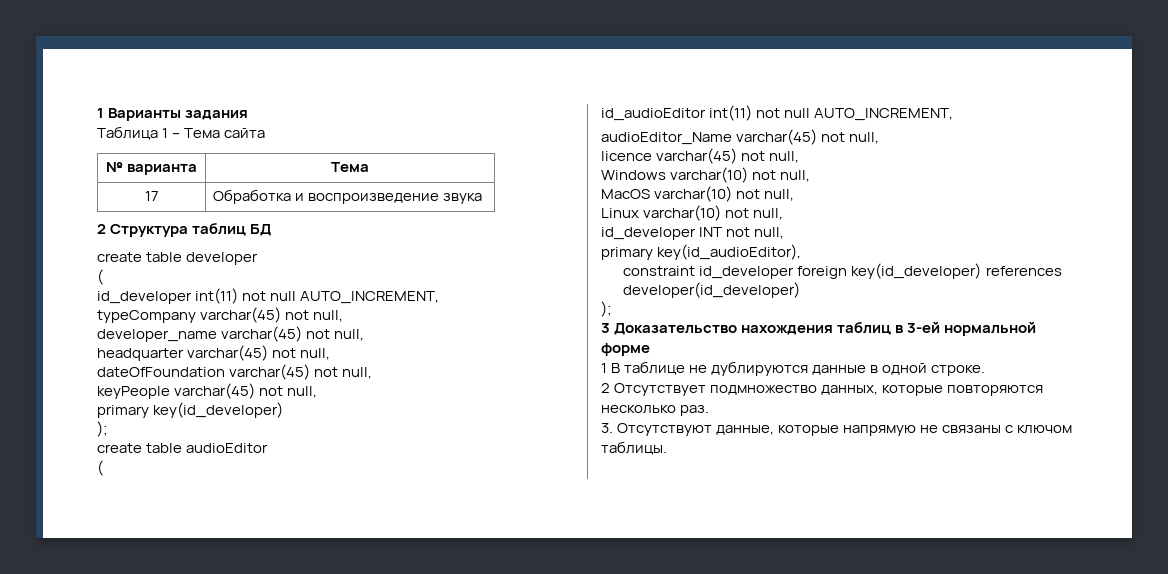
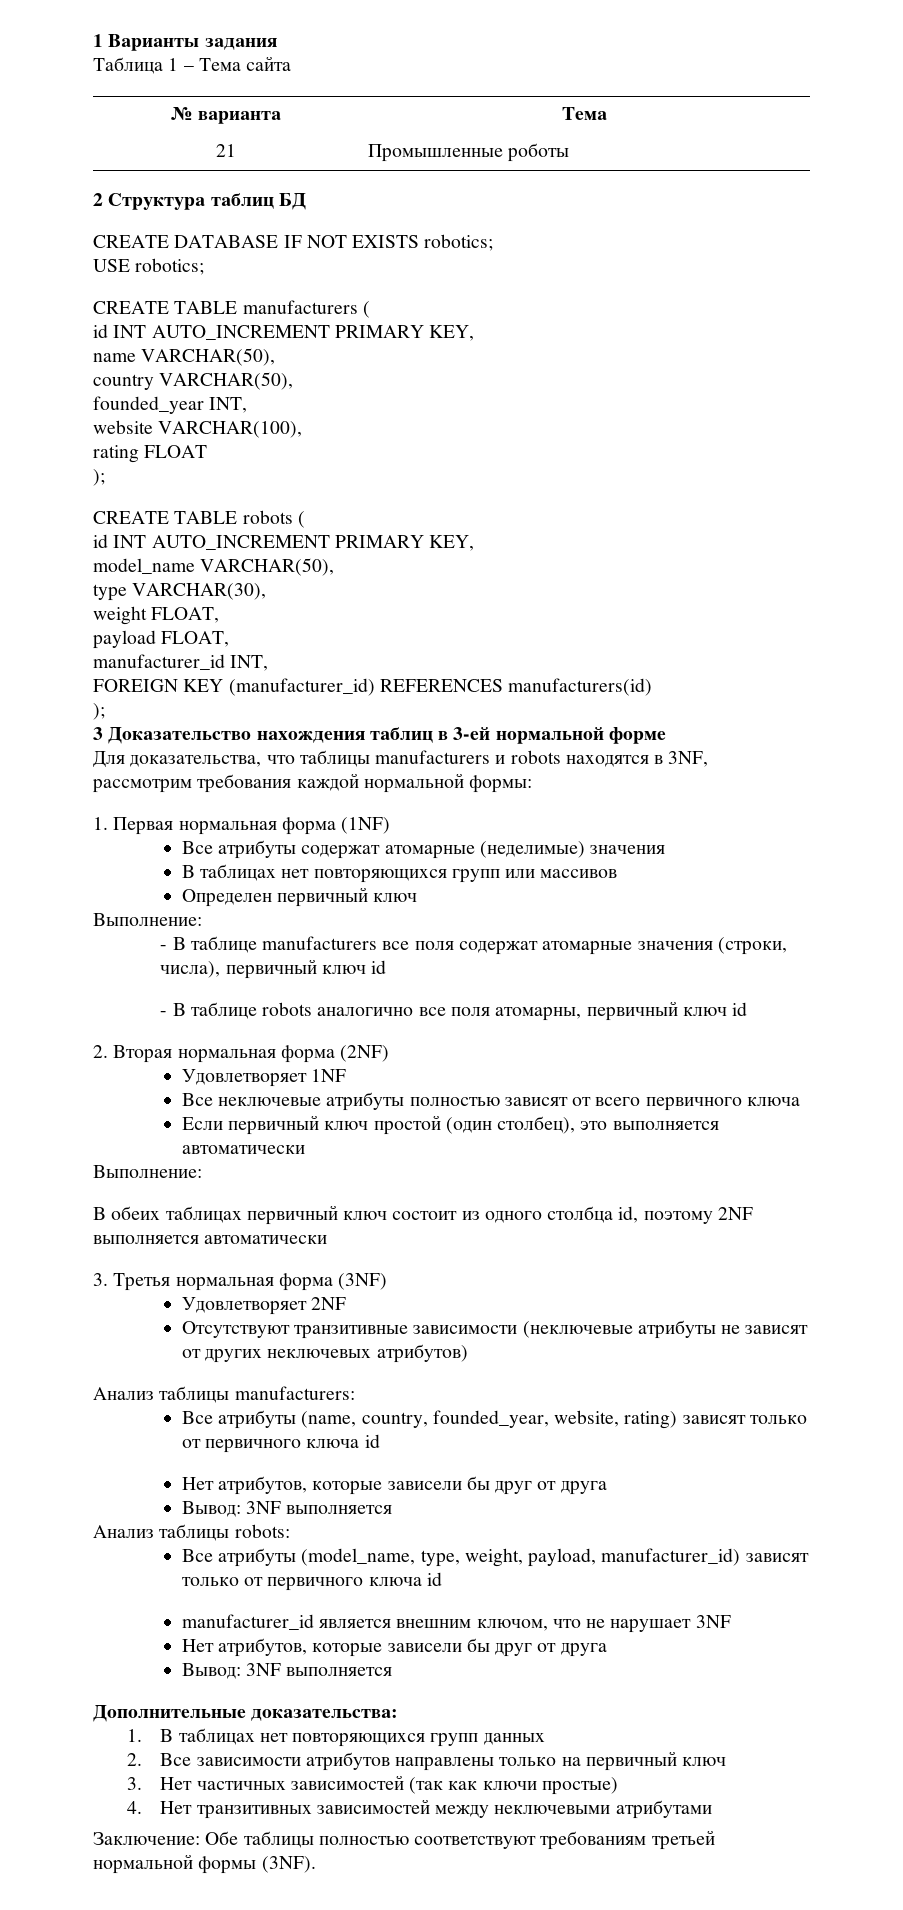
[144,191,159,201] [212,189,482,204] 17 | Обработка и воспроизведение звука -> [216,144,236,157] [367,143,570,162] 21 | Промышленные роботы
[97,252,259,265] [97,269,103,285] [97,288,440,304] [97,307,344,323] [97,326,365,342] [97,345,331,361] [97,364,373,380] [97,383,318,399] [97,402,284,418] [97,421,108,437] [97,443,269,453] [97,460,103,476] [601,105,954,121] [601,129,880,145] [601,148,800,164] [601,167,811,183] [601,186,795,202] [601,205,784,221] [601,227,785,240] [601,244,802,260] [623,263,1062,279] [623,282,801,298] create table developer // ( // id_developer int(11) not null AUTO_INCREMENT, // typeCompany varchar(45) not null, // developer_name varchar(45) not null, // headquarter varchar(45) not null, // dateOfFoundation varchar(45) not null, // keyPeople varchar(45) not null, // primary key(id_developer) // ); // create table audioEditor // ( // id_audioEditor int(11) not null AUTO_INCREMENT, // audioEditor_Name varchar(45) not null, // licence varchar(45) not null, // Windows varchar(10) not null, // MacOS varchar(10) not null, // Linux varchar(10) not null, // id_developer INT not null, // primary key(id_audioEditor), // constraint id_developer foreign key(id_developer) references developer(id_developer) -> [93,234,494,251] [93,258,205,275] [93,300,370,318] [93,324,475,341] [93,348,276,366] [93,372,294,390] [93,396,248,414] [93,420,303,438] [93,445,208,463] [93,469,105,486] [93,510,305,528] [93,534,475,551] [93,558,335,576] [93,583,267,601] [93,606,220,625] [93,630,230,649] [93,654,269,671] [93,678,653,696] CREATE DATABASE IF NOT EXISTS robotics; // USE robotics; // CREATE TABLE manufacturers ( // id INT AUTO_INCREMENT PRIMARY KEY, // name VARCHAR(50), // country VARCHAR(50), // founded_year INT, // website VARCHAR(100), // rating FLOAT // ); // CREATE TABLE robots ( // id INT AUTO_INCREMENT PRIMARY KEY, // model_name VARCHAR(50), // type VARCHAR(30), // weight FLOAT, // payload FLOAT, // manufacturer_id INT, // FOREIGN KEY (manufacturer_id) REFERENCES manufacturers(id)
[601,361,986,376] [601,383,1044,396] [601,405,710,416] [601,423,1073,436] [601,441,667,455] 1 В таблице не дублируются данные в одной строке. // 2 Отсутствует подмножество данных, которые повторяются несколько раз. // 3. Отсутствуют данные, которые напрямую не связаны с ключом таблицы. -> [93,750,709,767] [92,773,533,793] [93,817,391,835] [181,840,666,859] [181,864,618,883] [181,887,418,907] [93,913,202,926] [160,936,787,955] [160,959,387,979] [160,1001,748,1021] [93,1045,390,1063] [181,1069,347,1087] [181,1092,801,1111] [181,1115,719,1135] [181,1145,305,1154] [93,1165,202,1178] [93,1205,753,1225] [93,1235,328,1244] [93,1273,388,1291] [181,1297,347,1315] [181,1320,809,1339] [181,1344,468,1363] [93,1386,355,1403] [181,1410,808,1429] [181,1434,380,1453] [181,1476,607,1495] [181,1501,393,1517] [93,1524,290,1541] [181,1548,809,1567] [181,1572,442,1591] [181,1614,731,1633] [181,1638,607,1657] [181,1663,393,1679] [93,1705,399,1722] [126,1728,545,1747] [126,1751,727,1771] [126,1775,619,1795] [126,1799,712,1819] [93,1830,715,1850] [93,1854,316,1874] Для доказательства, что таблицы manufacturers и robots находятся в 3NF, рассмотрим требования каждой нормальной формы: // 1. Первая нормальная форма (1NF) // Все атрибуты содержат атомарные (неделимые) значения // В таблицах нет повторяющихся групп или массивов // Определен первичный ключ // Выполнение: // - В таблице manufacturers все поля содержат атомарные значения (строки, числа), первичный ключ id // - В таблице robots аналогично все поля атомарны, первичный ключ id // 2. Вторая нормальная форма (2NF) // Удовлетворяет 1NF // Все неключевые атрибуты полностью зависят от всего первичного ключа // Если первичный ключ простой (один столбец), это выполняется автоматически // Выполнение: // В обеих таблицах первичный ключ состоит из одного столбца id, поэтому 2NF выполняется автоматически // 3. Третья нормальная форма (3NF) // Удовлетворяет 2NF // Отсутствуют транзитивные зависимости (неключевые атрибуты не зависят от других неключевых атрибутов) // Анализ таблицы manufacturers: // Все атрибуты (name, country, founded_year, website, rating) зависят только от первичного ключа id // Нет атрибутов, которые зависели бы друг от друга // Вывод: 3NF выполняется // Анализ таблицы robots: // Все атрибуты (model_name, type, weight, payload, manufacturer_id) зависят только от первичного ключа id // manufacturer_id является внешним ключом, что не нарушает 3NF // Нет атрибутов, которые зависели бы друг от друга // Вывод: 3NF выполняется // Дополнительные доказательства: // 1. В таблицах нет повторяющихся групп данных // 2. Все зависимости атрибутов направлены только на первичный ключ // 3. Нет частичных зависимостей (так как ключи простые) // 4. Нет транзитивных зависимостей между неключевыми атрибутами // Заключение: Обе таблицы полностью соответствуют требованиям третьей нормальной формы (3NF).

